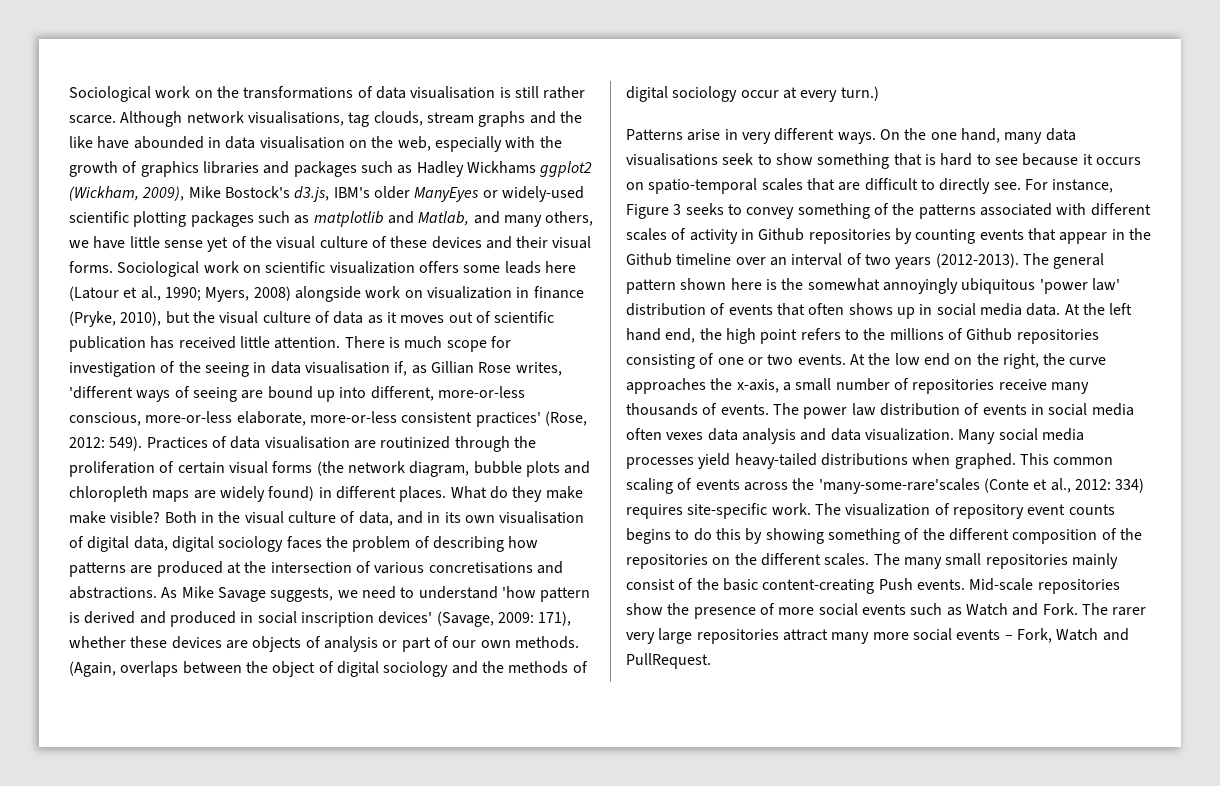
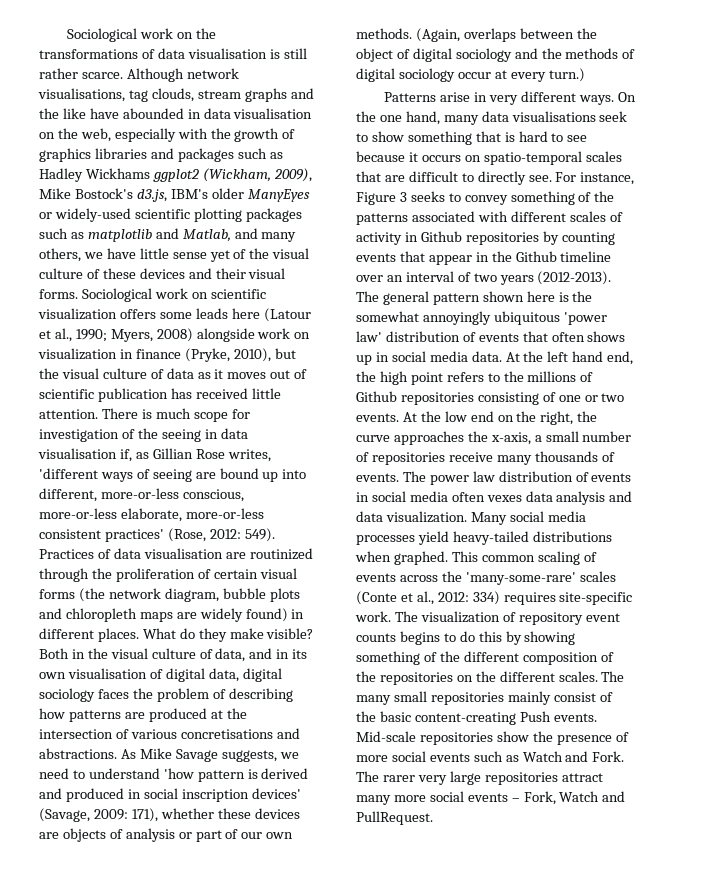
[69,511,106,524] make -> (264, 633) none
[818,478,980,494] 'many-some-rare'scales -> [465,571,616,585] 'many-some-rare' scales

